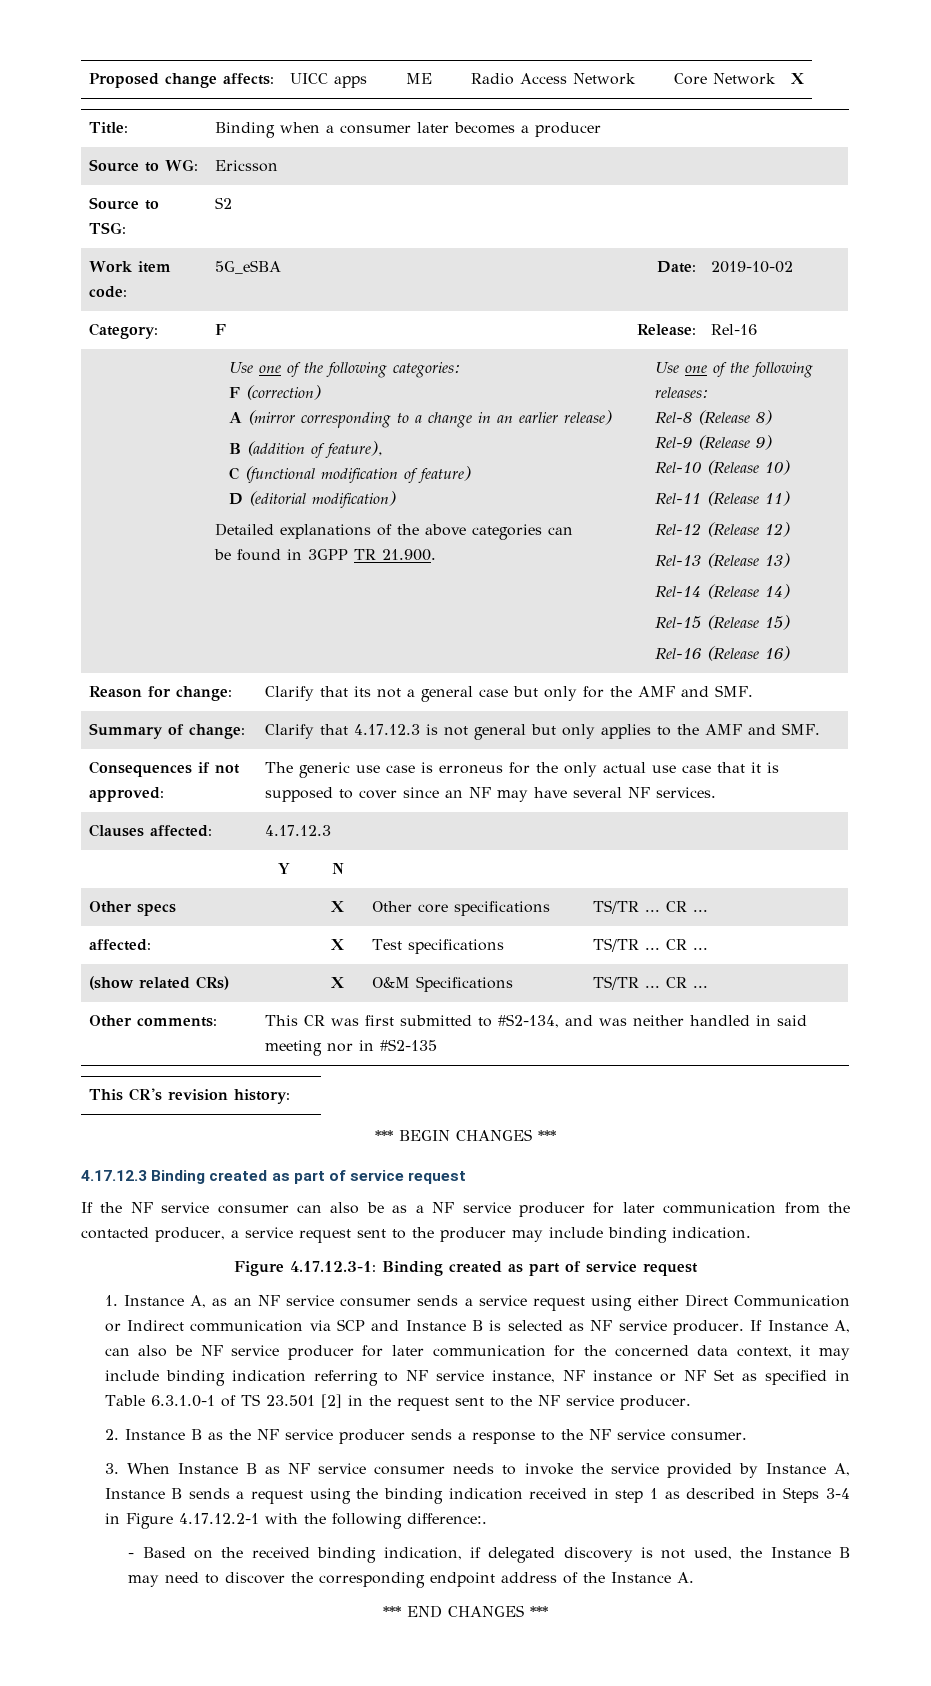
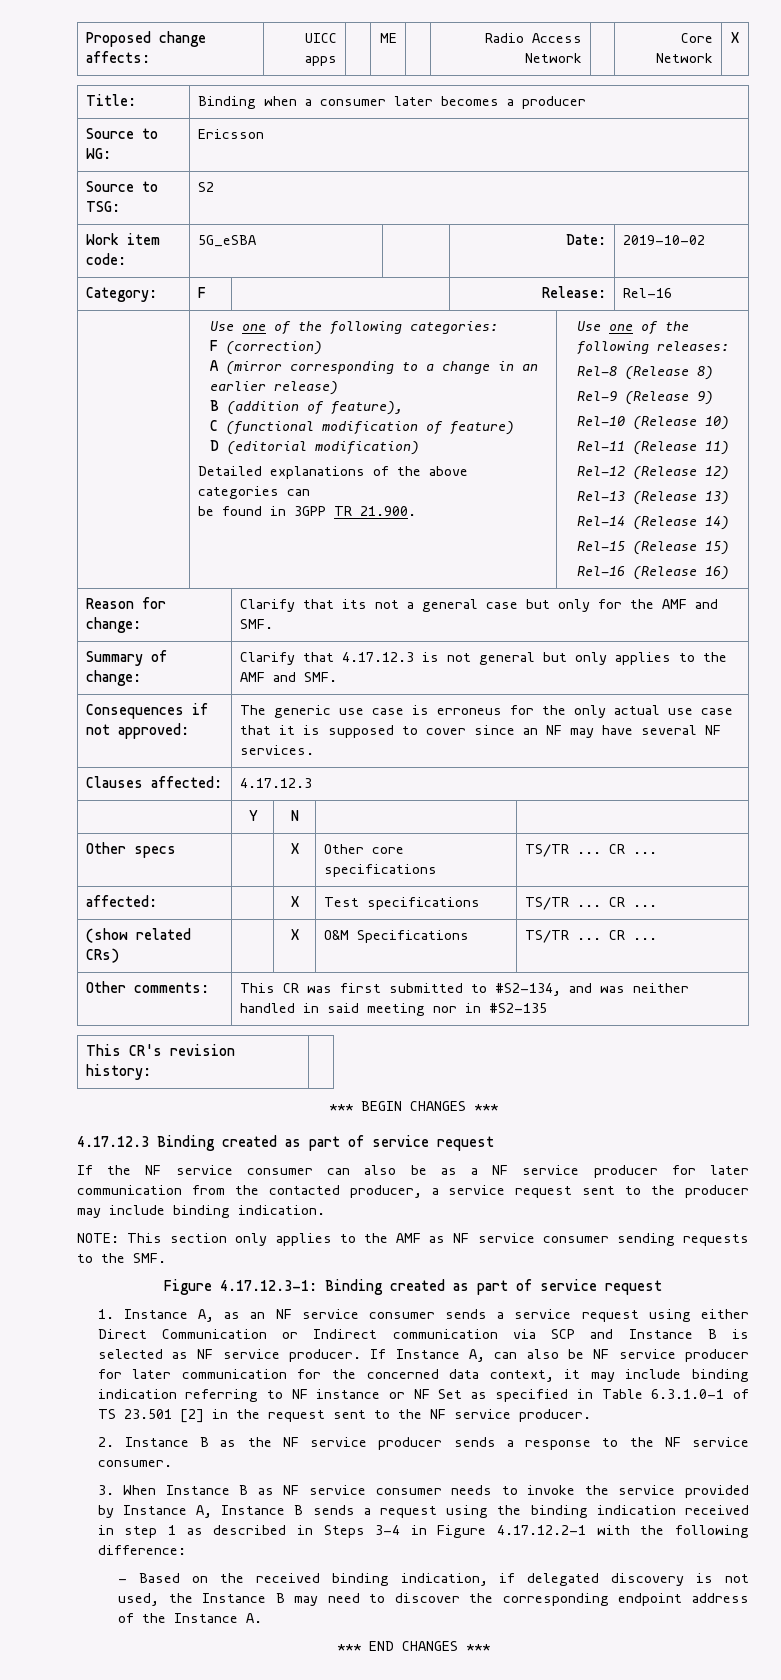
(751, 1233) none -> [77,1233,749,1246] [77,1253,166,1263] // NOTE: This section only applies to the AMF as NF service consumer sending requests to the SMF.
[436,1370,586,1383] service instance, NF -> (308, 1394) none
[406,1513,487,1524] difference:. -> [97,1545,186,1555] difference:

